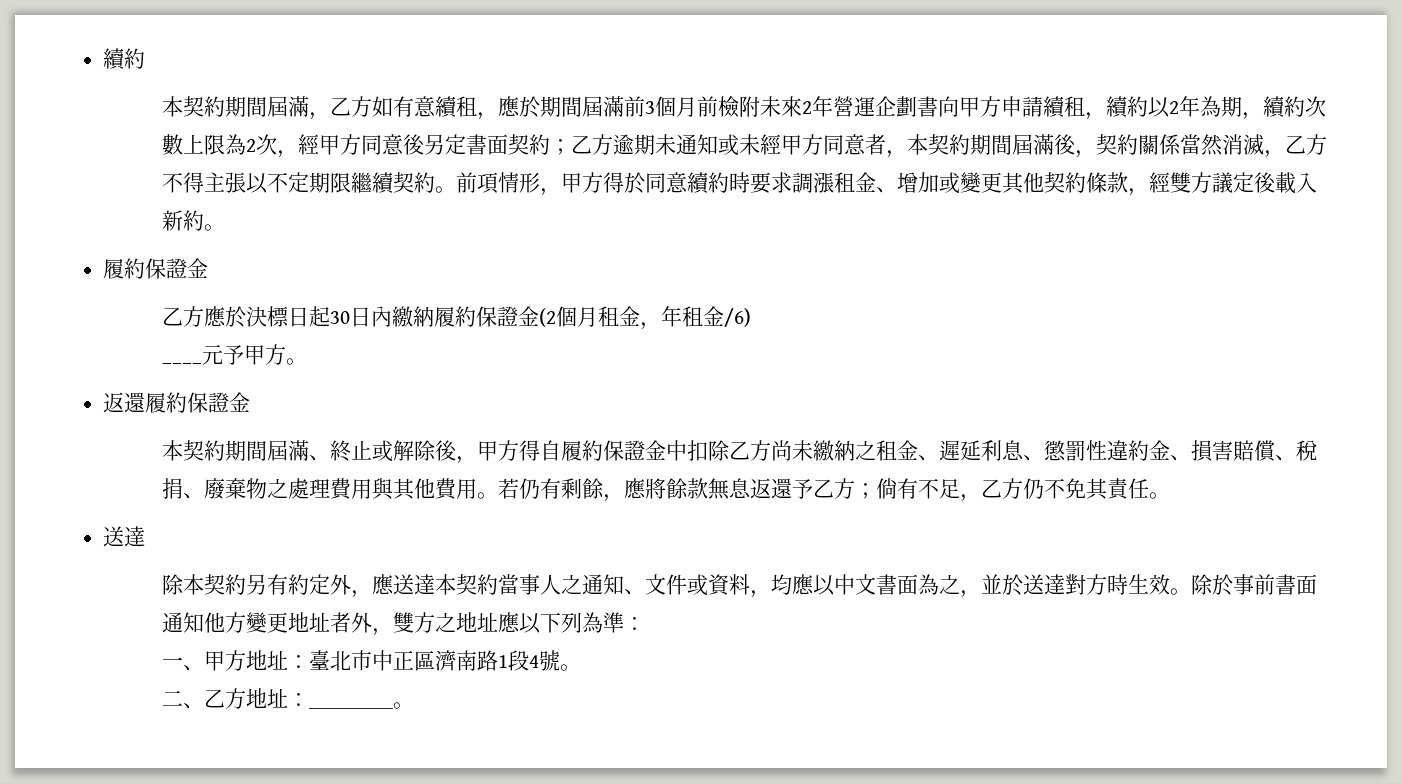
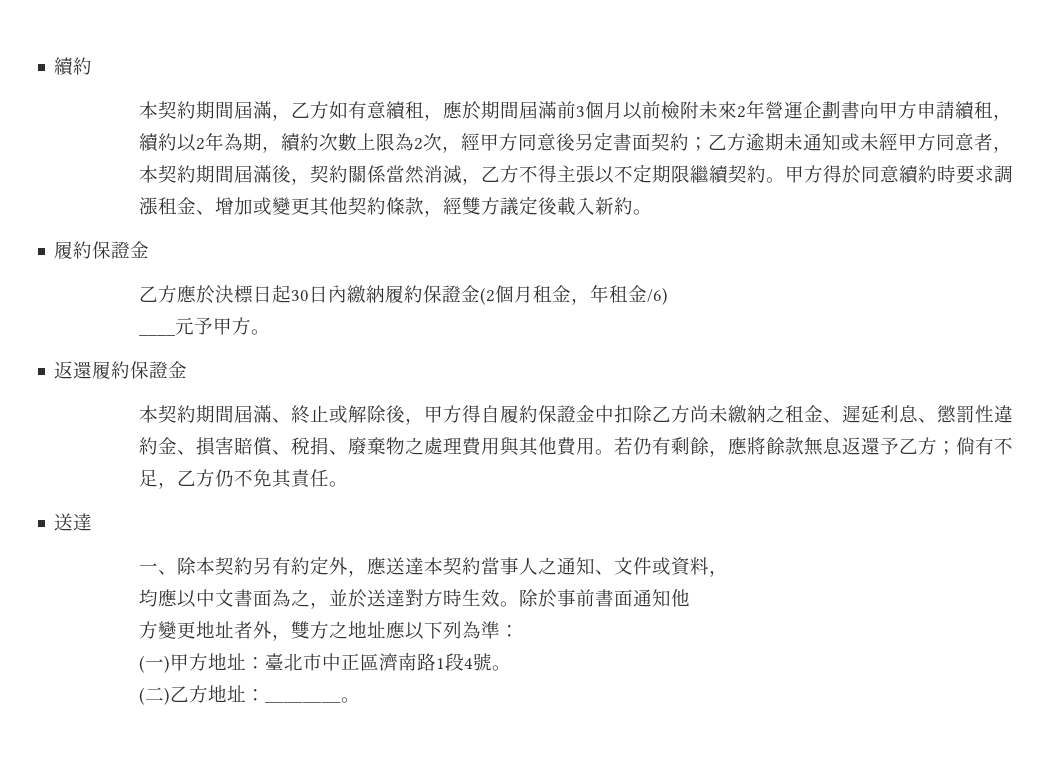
(697, 107) none -> [622,102,642,120] 以
[455,172,561,196] 前項情形， -> (785, 180) none
(146, 536) none -> [138,563,177,575] 一、
(771, 594) none -> (728, 573) //
(225, 622) none -> (690, 598) //
[161,657,204,671] 一、 -> [138,655,170,673] (一)
[161,690,204,709] 二、 -> [138,687,170,705] (二)

